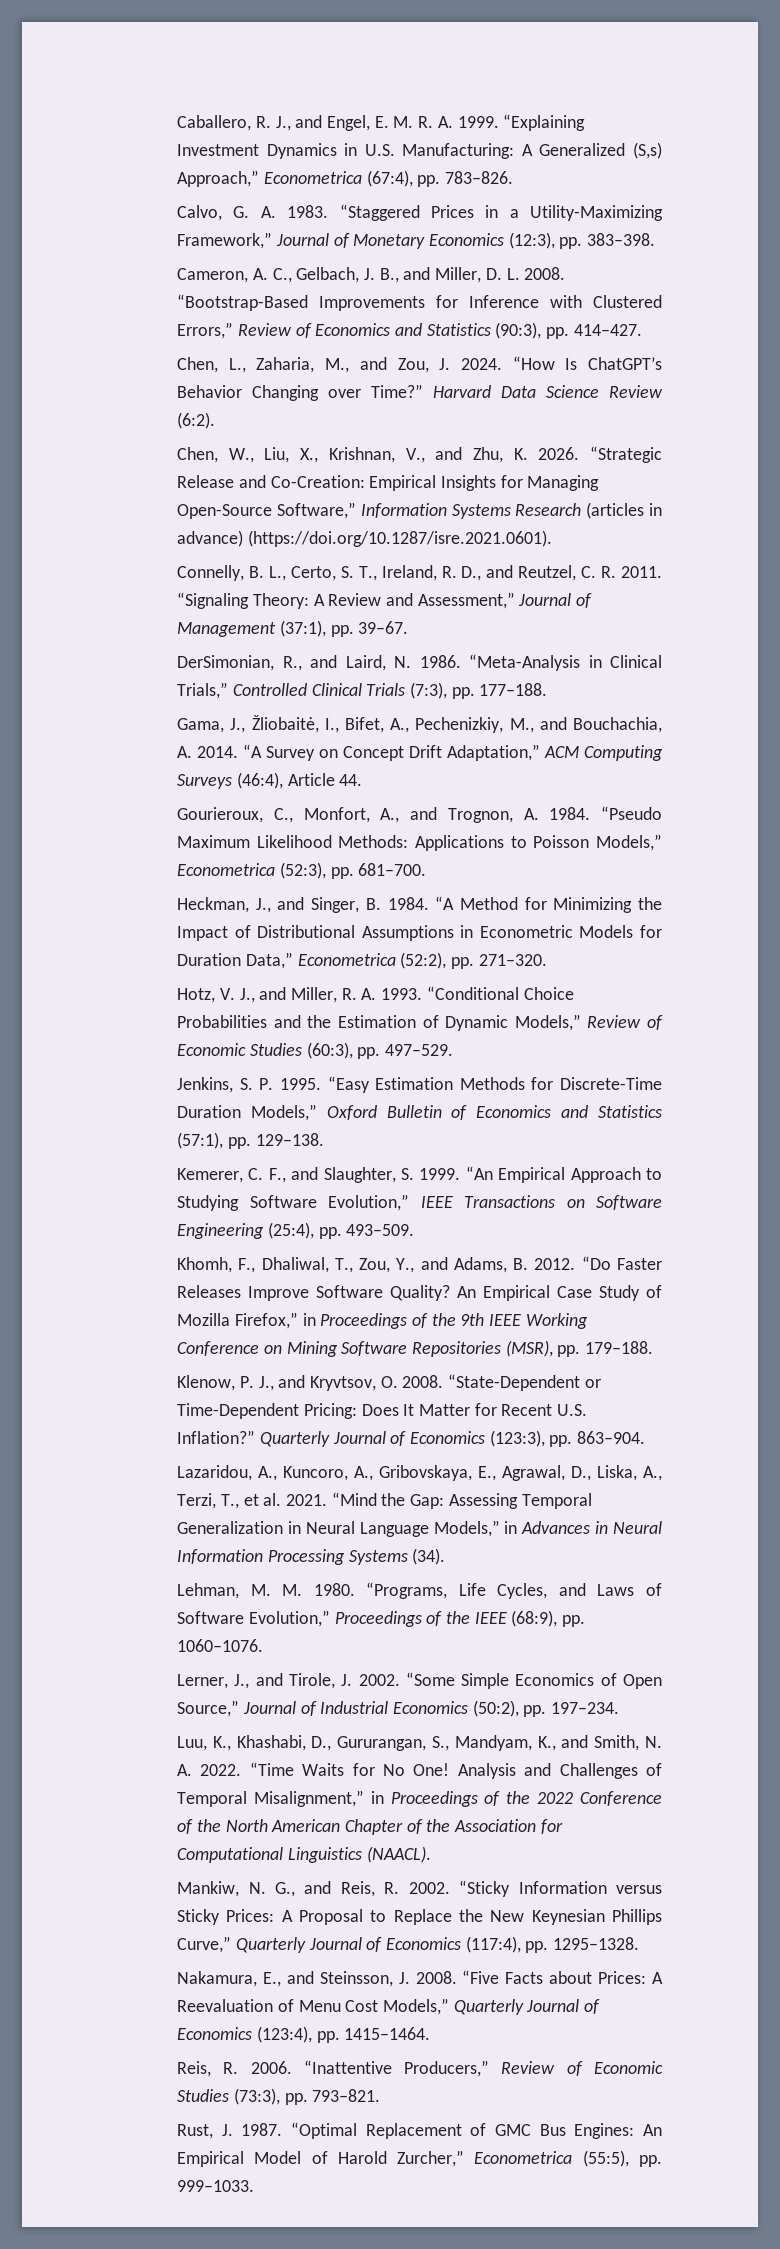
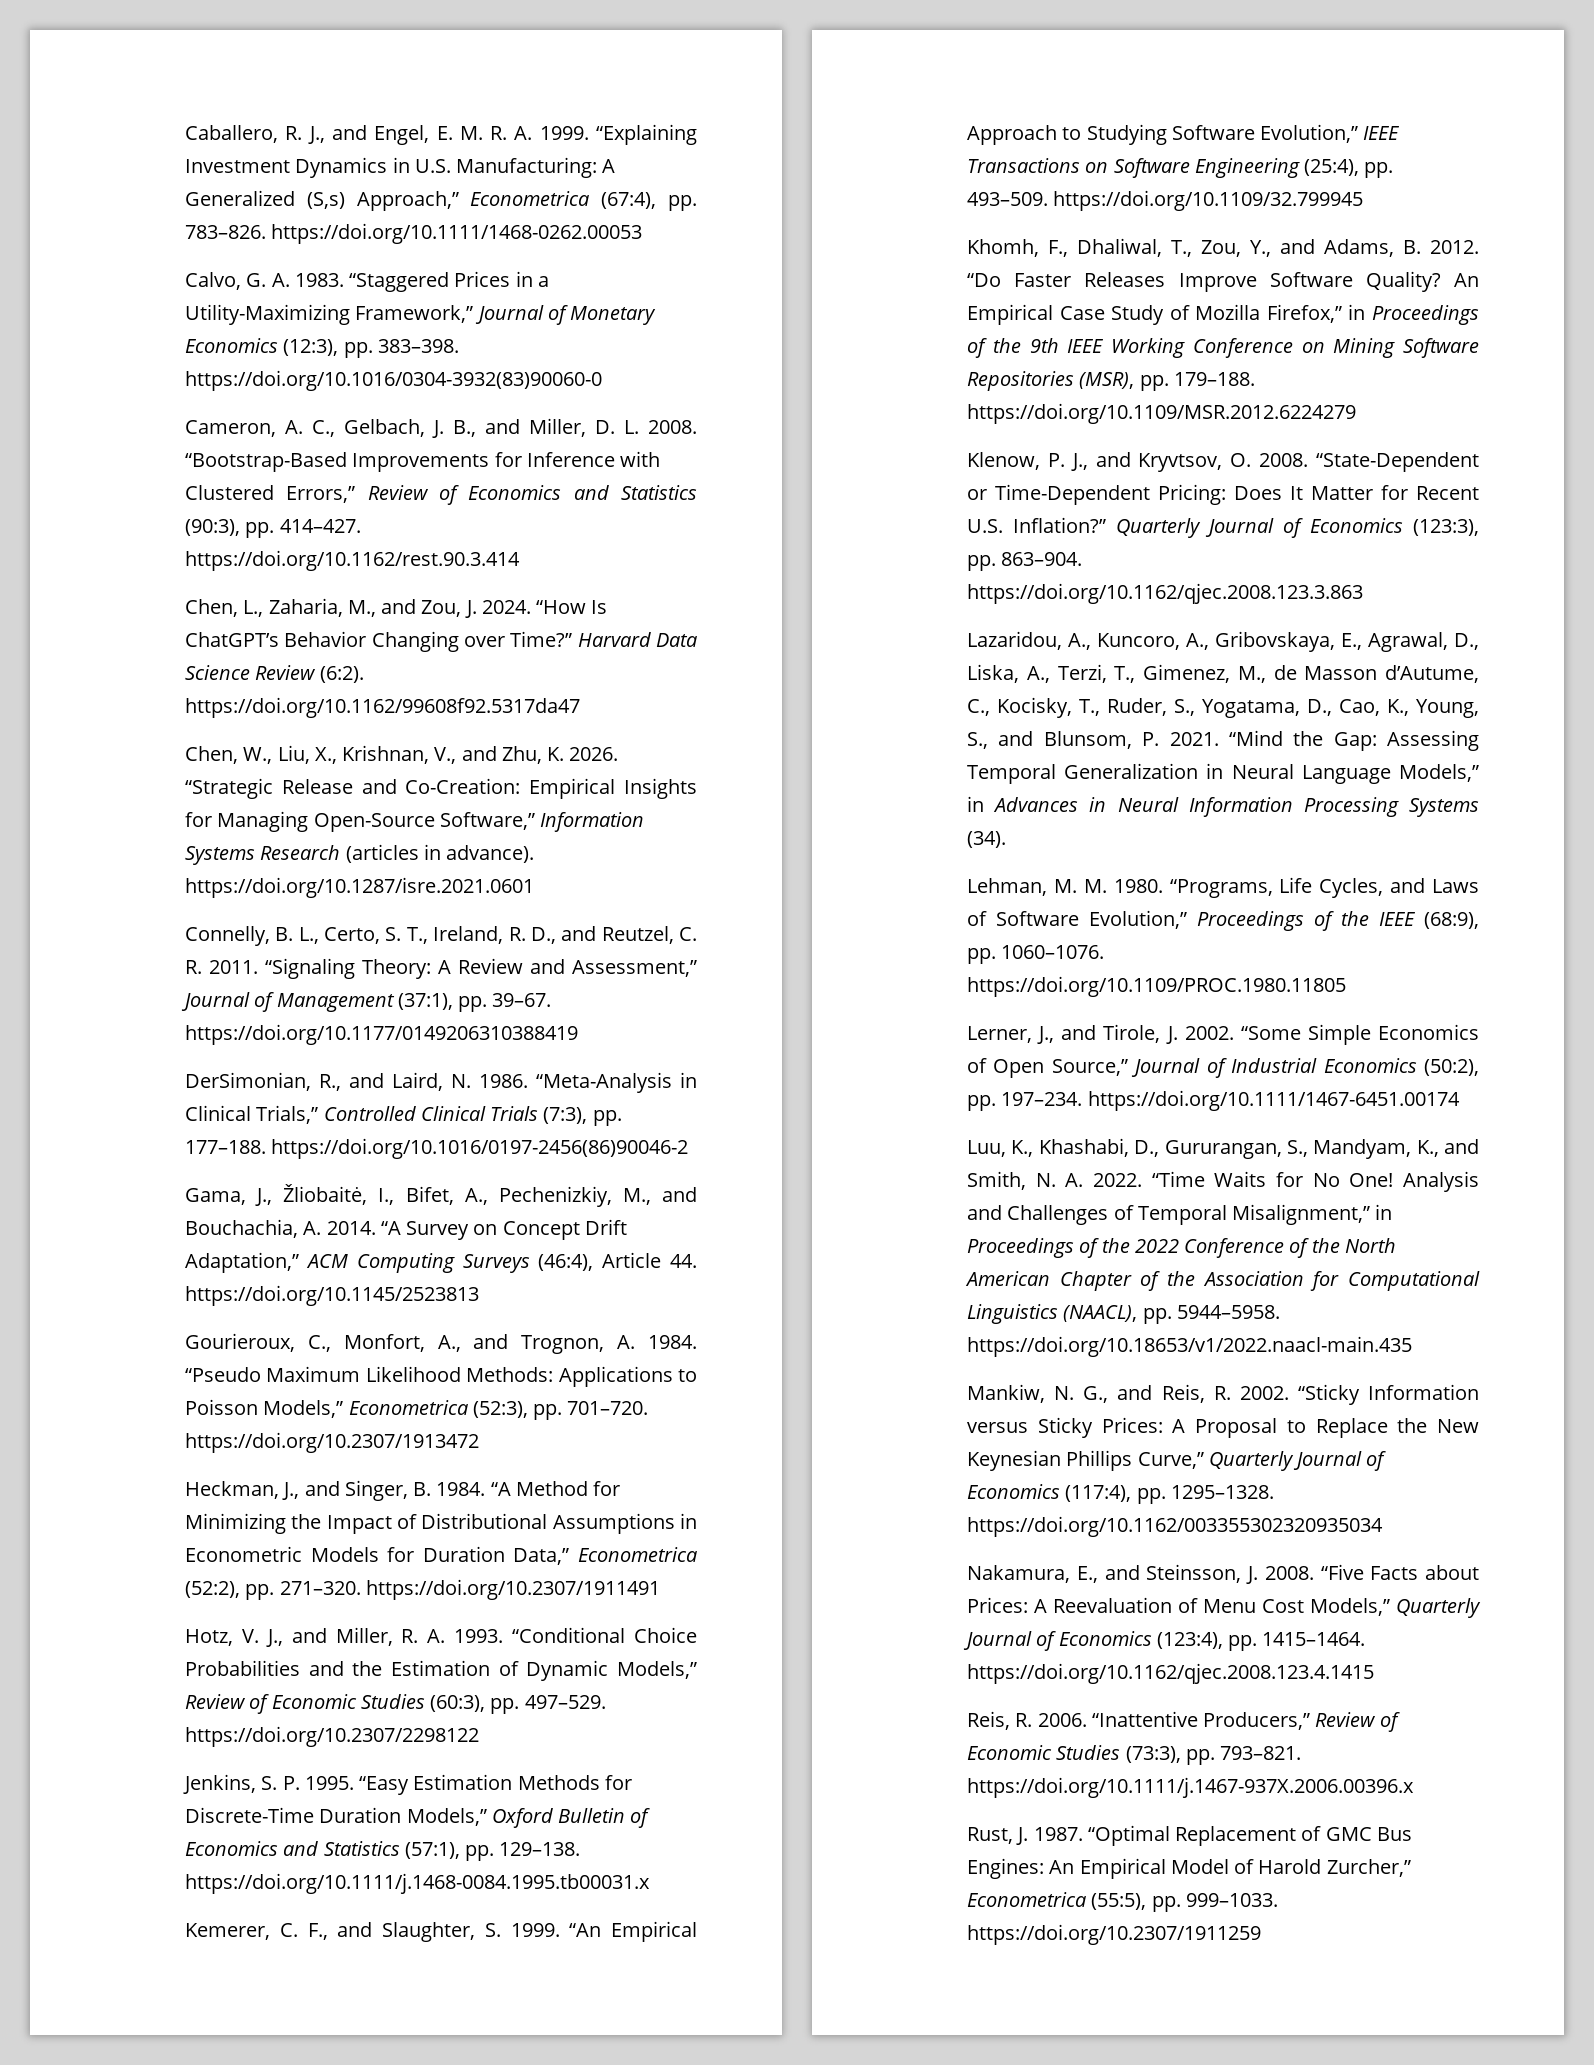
(513, 177) none -> [271,223,643,244] https://doi.org/10.1111/1468-0262.00053
(656, 239) none -> [185,370,603,391] https://doi.org/10.1016/0304-3932(83)90060-0
(642, 330) none -> [185,550,521,571] https://doi.org/10.1162/rest.90.3.414
(216, 420) none -> [185,697,581,718] https://doi.org/10.1162/99608f92.5317da47
[177,530,552,547] advance) (https://doi.org/10.1287/isre.2021.0601). -> [446,845,535,863] [185,877,535,898] advance). https://doi.org/10.1287/isre.2021.0601
(409, 627) none -> [185,1024,579,1045] https://doi.org/10.1177/0149206310388419
(548, 689) none -> [271,1138,689,1159] https://doi.org/10.1016/0197-2456(86)90046-2
(363, 780) none -> [185,1285,480,1306] https://doi.org/10.1145/2523813
[358,863,427,876] 681–700. -> [567,1401,649,1415] [185,1432,480,1453] 701–720. https://doi.org/10.2307/1913472
(547, 960) none -> [365,1579,660,1600] https://doi.org/10.2307/1911491
(453, 1050) none -> [185,1726,480,1747] https://doi.org/10.2307/2298122
(324, 1139) none -> [185,1873,651,1894] https://doi.org/10.1111/j.1468-0084.1995.tb00031.x
(415, 1230) none -> [1053,190,1364,211] https://doi.org/10.1109/32.799945
(654, 1347) none -> [967,403,1357,424] https://doi.org/10.1109/MSR.2012.6224279
(646, 1437) none -> [967,583,1364,604] https://doi.org/10.1162/qjec.2008.123.3.863
[243,1493,282,1506] et al. -> [1143,664,1479,683] [967,697,1480,718] [967,731,1160,749] Gimenez, M., de Masson d’Autume, C., Kocisky, T., Ruder, S., Yogatama, D., Cao, K., Young, S., and Blunsom, P.
(264, 1645) none -> [967,976,1347,997] https://doi.org/10.1109/PROC.1980.11805
(620, 1708) none -> [1087,1090,1460,1111] https://doi.org/10.1111/1467-6451.00174
[366,1846,431,1863] (NAACL). -> [1063,1305,1280,1324] [967,1336,1413,1357] (NAACL), pp. 5944–5958. https://doi.org/10.18653/v1/2022.naacl-main.435
(640, 1943) none -> [967,1516,1384,1537] https://doi.org/10.1162/003355302320935034
(431, 2033) none -> [967,1663,1375,1684] https://doi.org/10.1162/qjec.2008.123.4.1415
(381, 2095) none -> [967,1777,1415,1798] https://doi.org/10.1111/j.1467-937X.2006.00396.x
(255, 2186) none -> [967,1924,1262,1945] https://doi.org/10.2307/1911259

